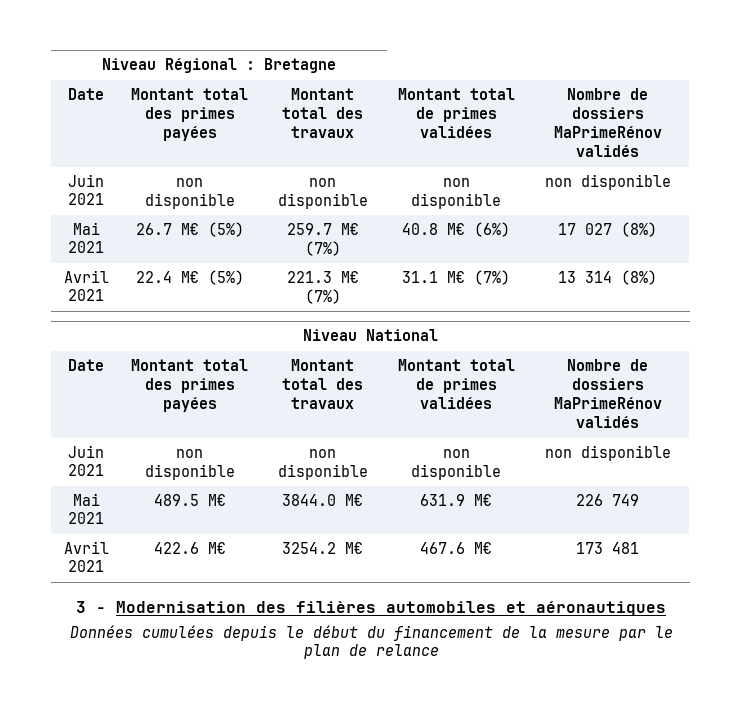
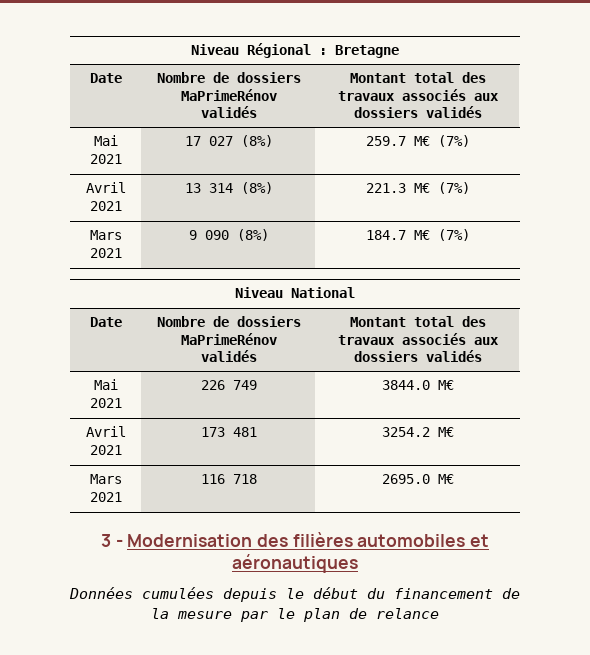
[131,88,248,100] [144,107,235,122] [162,126,217,141] [291,88,354,100] [282,107,363,119] [291,126,354,138] [397,88,515,100] [415,107,497,122] [420,126,492,138] [567,88,648,100] [571,107,644,119] [553,126,662,138] [576,145,639,157] [68,174,104,187] [68,193,104,205] [176,178,203,187] [144,193,235,209] [309,178,336,187] [277,193,368,209] [442,178,470,187] [411,193,501,209] [544,174,671,190] [72,222,100,235] [68,241,104,253] [135,222,244,237] [286,223,359,235] [304,241,341,256] [402,222,510,237] [558,222,657,237] [63,270,109,283] [68,289,104,301] [135,270,244,285] [286,271,359,283] [304,289,341,304] [402,270,510,285] [558,270,657,285] [303,329,438,341] [68,359,104,371] [131,359,248,371] [144,378,235,393] [162,397,217,412] [291,359,354,371] [282,378,363,390] [291,397,354,409] [397,359,515,371] [415,378,497,393] [420,397,492,409] [567,359,648,371] [571,378,644,390] [553,397,662,409] [576,416,639,428] [68,445,104,458] [68,464,104,476] [176,449,203,458] [144,464,235,480] [309,449,336,458] [277,464,368,480] [442,449,470,458] [411,464,501,480] [544,445,671,461] [72,493,100,506] [68,512,104,524] [153,494,226,506] Montant total des primes payées | Montant total des travaux | Montant total de primes validées | Nombre de dossiers MaPrimeRénov validés // Juin 2021 | non disponible | non disponible | non disponible | non disponible // Mai 2021 | 26.7 M€ (5%) | 259.7 M€ (7%) | 40.8 M€ (6%) | 17 027 (8%) // Avril 2021 | 22.4 M€ (5%) | 221.3 M€ (7%) | 31.1 M€ (7%) | 13 314 (8%) // Niveau National // Date | Montant total des primes payées | Montant total des travaux | Montant total de primes validées | Nombre de dossiers MaPrimeRénov validés // Juin 2021 | non disponible | non disponible | non disponible | non disponible // Mai 2021 | 489.5 M€ -> [156,72,301,83] [180,89,277,101] [200,106,257,118] [349,72,486,83] [337,89,499,101] [353,106,482,118] [94,135,118,146] [90,154,122,164] [184,135,273,147] [365,135,470,147] [86,182,126,193] [90,201,122,211] [184,182,273,194] [365,182,470,194] [90,230,122,240] [90,248,122,258] [188,229,269,241] [365,229,470,241] [235,287,355,298] [90,317,122,327] [156,316,301,327] [180,333,277,345] [200,350,257,362] [349,316,486,327] [337,333,499,345] [353,350,482,362] [94,379,118,390] [90,398,122,408] [200,380,257,390] Nombre de dossiers MaPrimeRénov validés | Montant total des travaux associés aux dossiers validés // Mai 2021 | 17 027 (8%) | 259.7 M€ (7%) // Avril 2021 | 13 314 (8%) | 221.3 M€ (7%) // Mars 2021 | 9 090 (8%) | 184.7 M€ (7%) // Niveau National // Date | Nombre de dossiers MaPrimeRénov validés | Montant total des travaux associés aux dossiers validés // Mai 2021 | 226 749
[420,494,492,506] [576,494,639,506] [63,541,109,554] [68,560,104,572] [153,542,226,554] | 631.9 M€ | 226 749 // Avril 2021 | 422.6 M€ -> [86,426,126,437] [90,445,122,455] [200,427,257,437] // Avril 2021 | 173 481
[420,542,492,554] [576,542,639,554] | 467.6 M€ | 173 481 -> [90,474,122,484] [90,492,122,502] [200,474,257,484] [381,474,454,484] // Mars 2021 | 116 718 | 2695.0 M€

